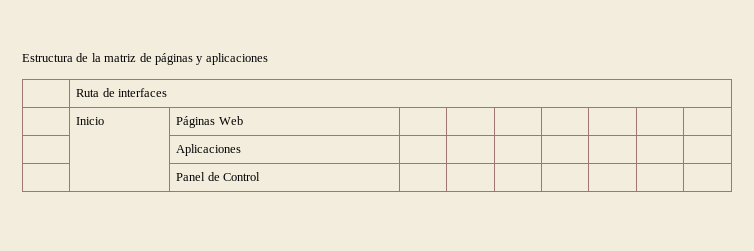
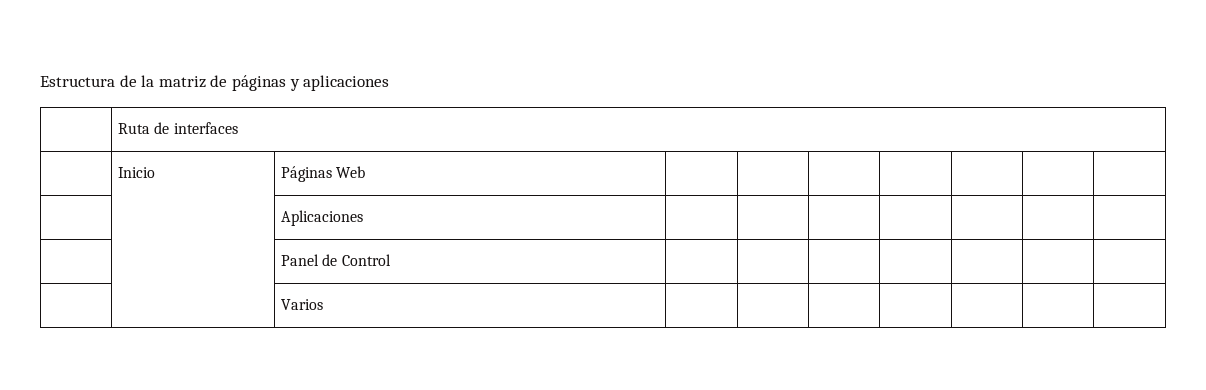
(260, 176) none -> [281,299,324,310] // | | Varios | | | | | | |

